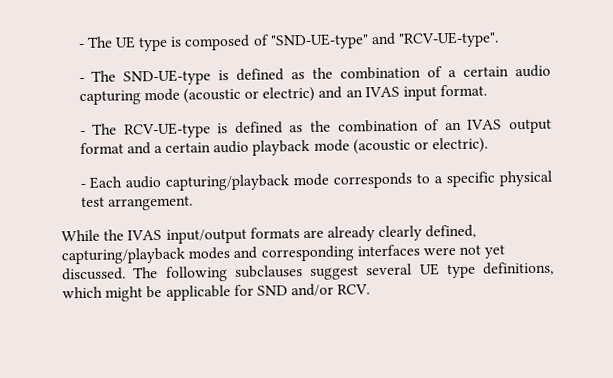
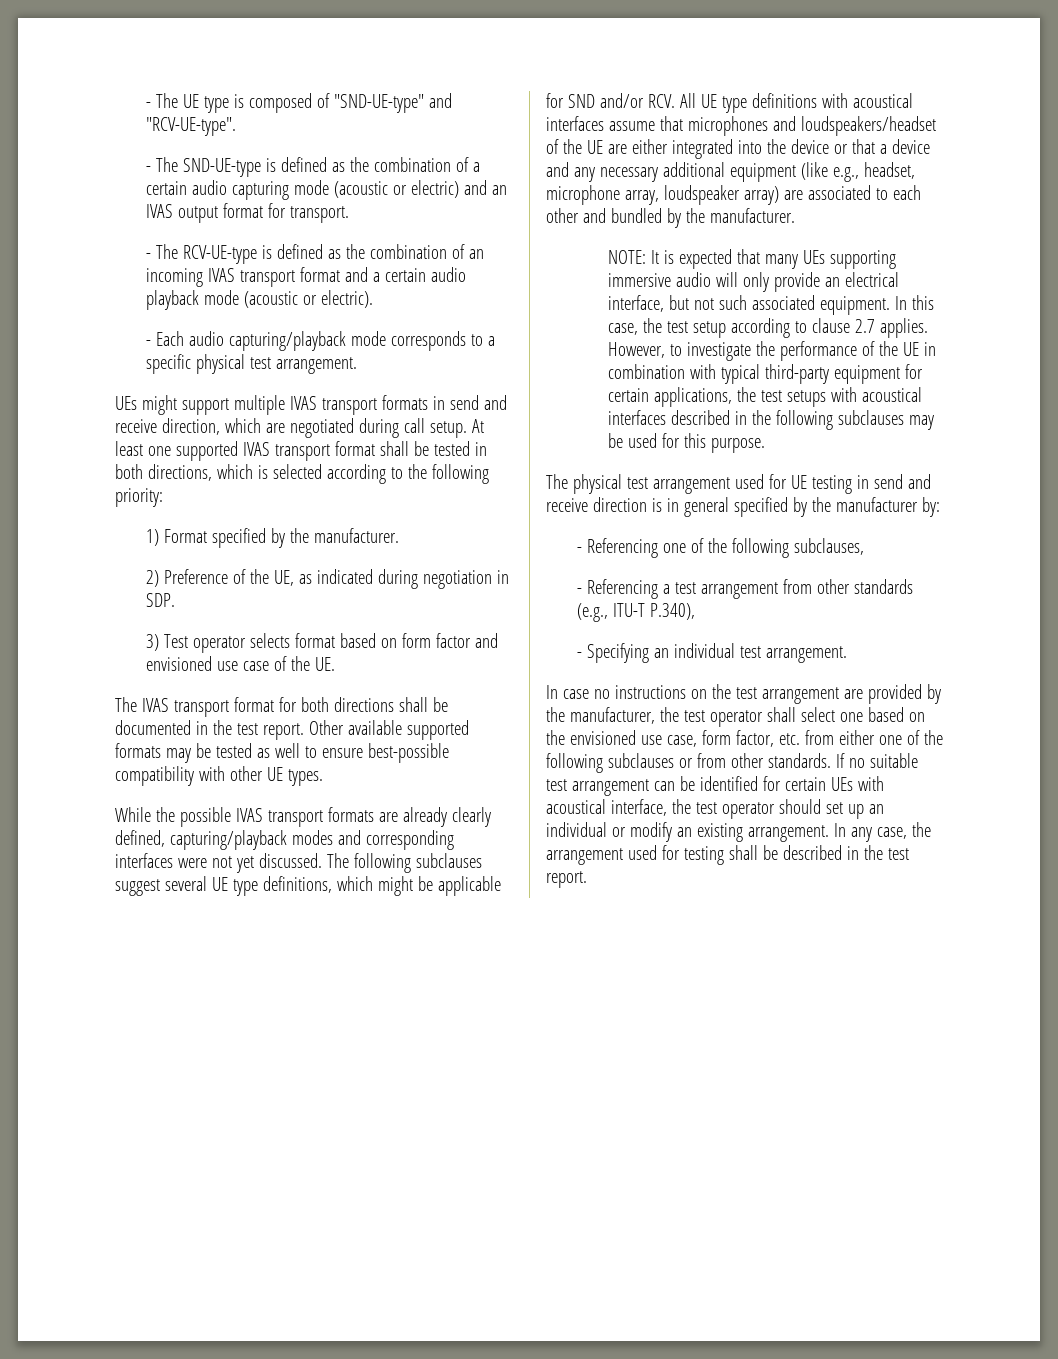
[402,84,488,101] input format. -> [178,203,350,223] output format for transport.
[467,118,553,134] IVAS output -> [146,268,296,287] incoming IVAS transport
(193, 203) none -> [115,395,507,415] [115,418,484,438] [115,441,487,461] [115,464,489,484] [115,488,163,507] [146,528,400,548] [146,569,510,589] [146,593,176,607] [146,633,499,653] [146,656,336,671] [115,697,448,717] [115,720,469,740] [115,743,449,763] [115,766,323,786] // UEs might support multiple IVAS transport formats in send and receive direction, which are negotiated during call setup. At least one supported IVAS transport format shall be tested in both directions, which is selected according to the following priority: // 1) Format specified by the manufacturer. // 2) Preference of the UE, as indicated during negotiation in SDP. // 3) Test operator selects format based on form factor and envisioned use case of the UE. // The IVAS transport format for both directions shall be documented in the test report. Other available supported formats may be tested as well to ensure best-possible compatibility with other UE types.
[127,228,247,244] IVAS input/output -> [179,807,323,827] possible IVAS transport
(371, 289) none -> [679,93,913,113] [546,116,936,136] [546,139,930,159] [546,162,915,182] [546,185,921,205] [546,208,795,228] [608,249,897,269] [608,272,900,292] [608,295,935,315] [608,318,929,338] [608,341,937,361] [608,364,924,384] [608,387,923,407] [608,410,935,430] [608,433,766,453] [546,474,931,494] [546,497,940,517] [577,538,865,558] [577,579,914,599] [577,603,696,622] [577,643,848,663] [546,684,941,704] [546,707,925,727] [546,730,943,747] [546,753,918,773] [546,776,884,796] [546,799,884,819] [546,822,931,842] [546,845,909,865] [546,871,587,888] All UE type definitions with acoustical interfaces assume that microphones and loudspeakers/headset of the UE are either integrated into the device or that a device and any necessary additional equipment (like e.g., headset, microphone array, loudspeaker array) are associated to each other and bundled by the manufacturer. // NOTE: It is expected that many UEs supporting immersive audio will only provide an electrical interface, but not such associated equipment. In this case, the test setup according to clause 2.7 applies. However, to investigate the performance of the UE in combination with typical third-party equipment for certain applications, the test setups with acoustical interfaces described in the following subclauses may be used for this purpose. // The physical test arrangement used for UE testing in send and receive direction is in general specified by the manufacturer by: // - Referencing one of the following subclauses, // - Referencing a test arrangement from other standards (e.g., ITU-T P.340), // - Specifying an individual test arrangement. // In case no instructions on the test arrangement are provided by the manufacturer, the test operator shall select one based on the envisioned use case, form factor, etc. from either one of the following subclauses or from other standards. If no suitable test arrangement can be identified for certain UEs with acoustical interface, the test operator should set up an individual or modify an existing arrangement. In any case, the arrangement used for testing shall be described in the test report.

